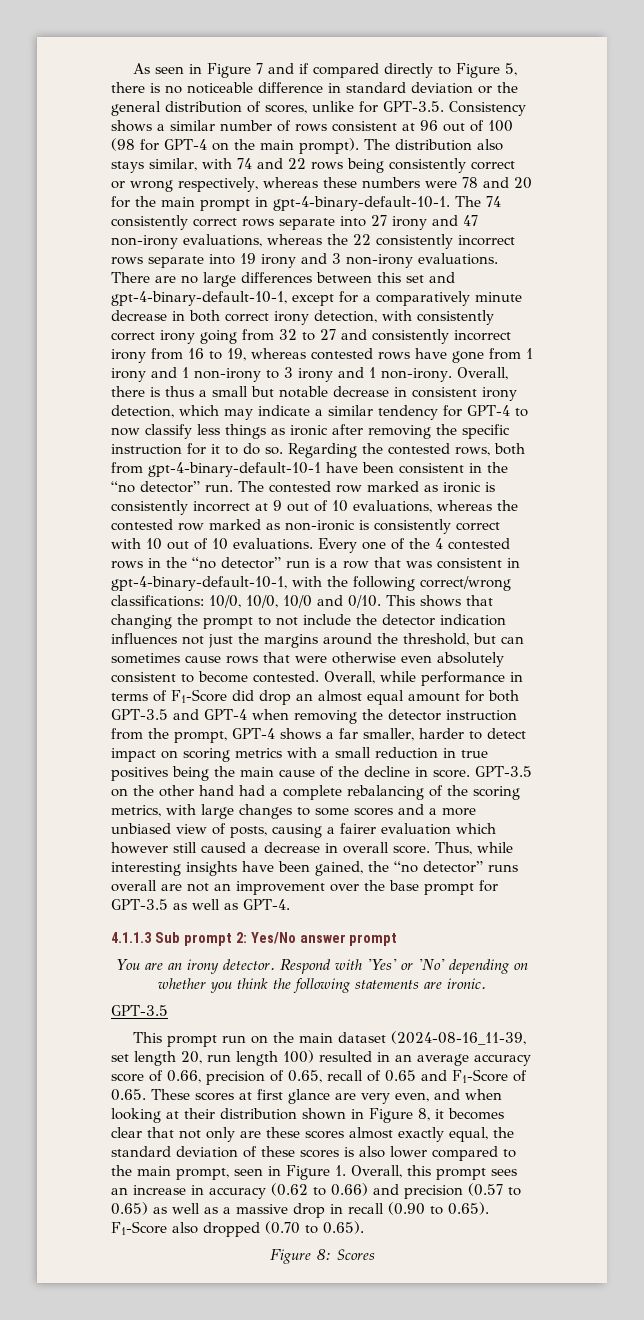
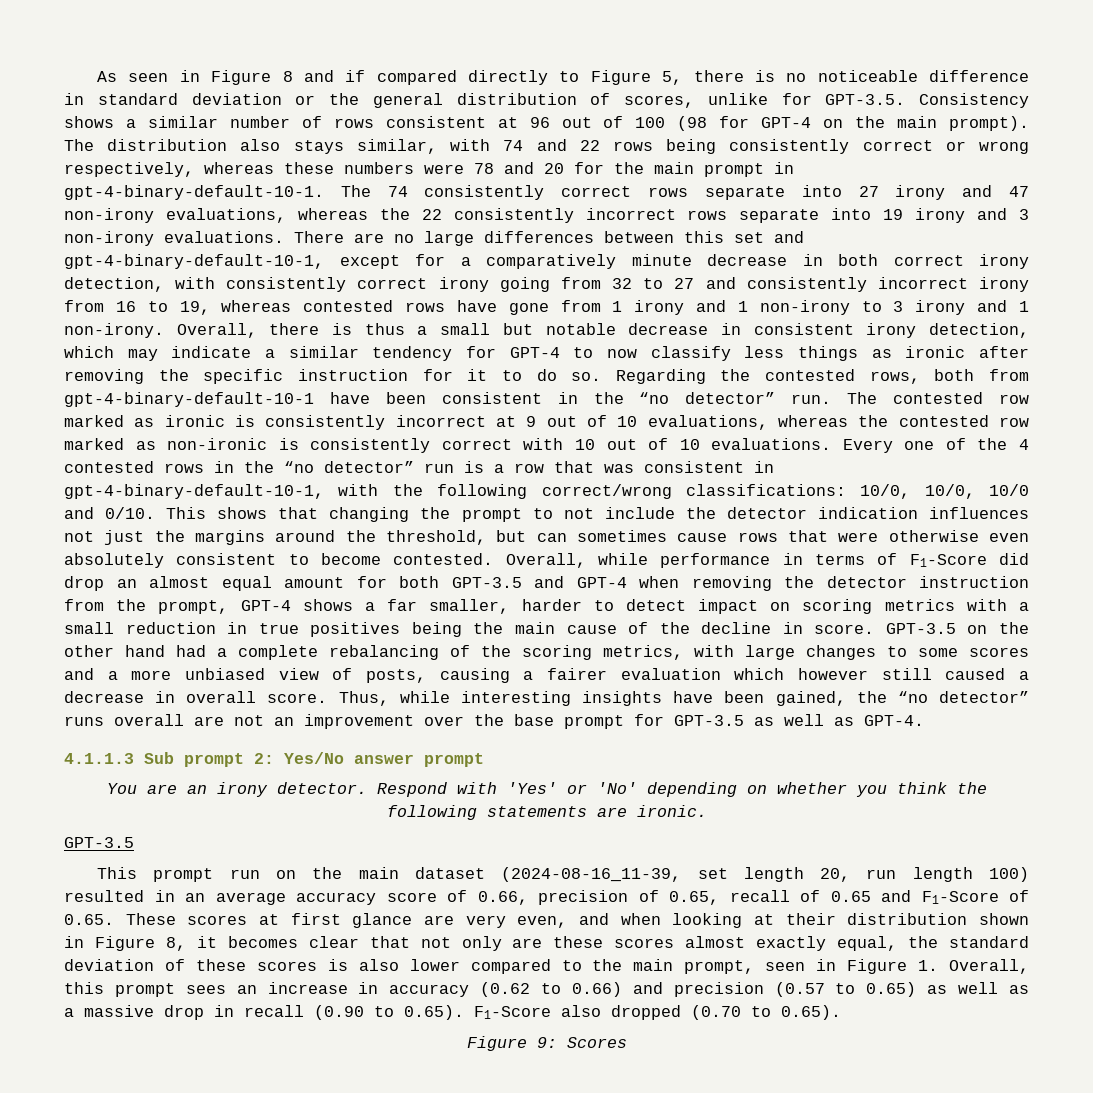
[256,63,264,74] 7 -> [282,71,293,82] 8
[316,1249,331,1260] 8: -> [536,1037,557,1048] 9:

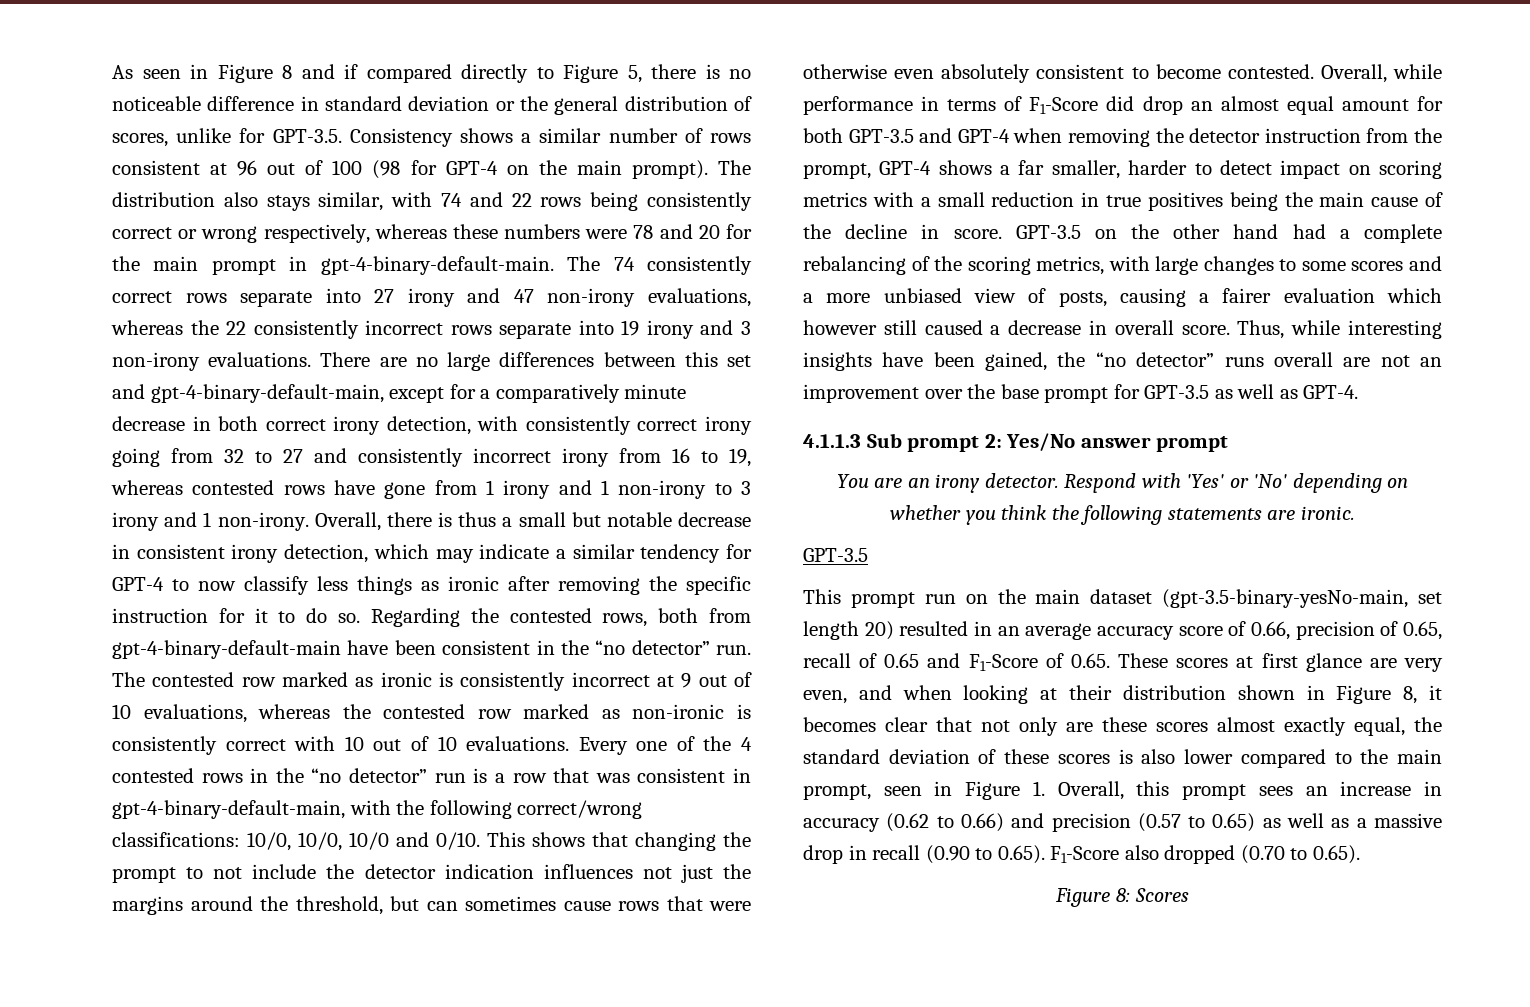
[64,185,324,200] gpt-4-binary-default-10-1. -> [320,256,554,275] gpt-4-binary-default-main.
[64,254,324,269] gpt-4-binary-default-10-1, -> [150,384,384,403] gpt-4-binary-default-main,
[64,392,314,407] gpt-4-binary-default-10-1 -> [112,640,341,659] gpt-4-binary-default-main
[64,484,324,499] gpt-4-binary-default-10-1, -> [112,800,345,819] gpt-4-binary-default-main,
[501,867,682,882] (2024-08-16_11-39, -> [1162,589,1409,608] (gpt-3.5-binary-yesNo-main,
[820,867,1029,882] 20, run length 100) -> [864,621,894,640] 20)
[536,1037,557,1048] 9: -> [1116,888,1130,902] 8:

